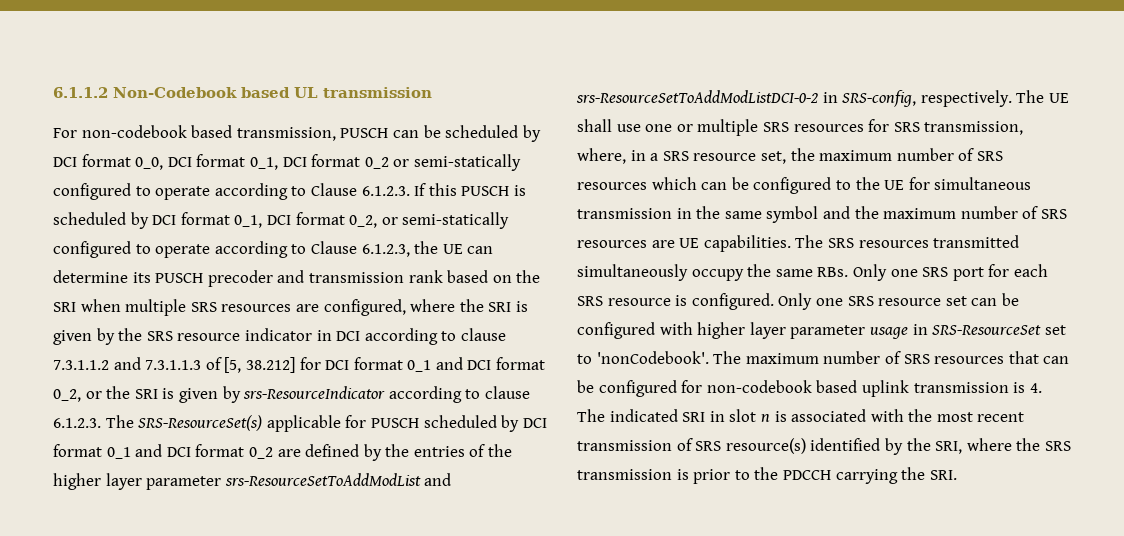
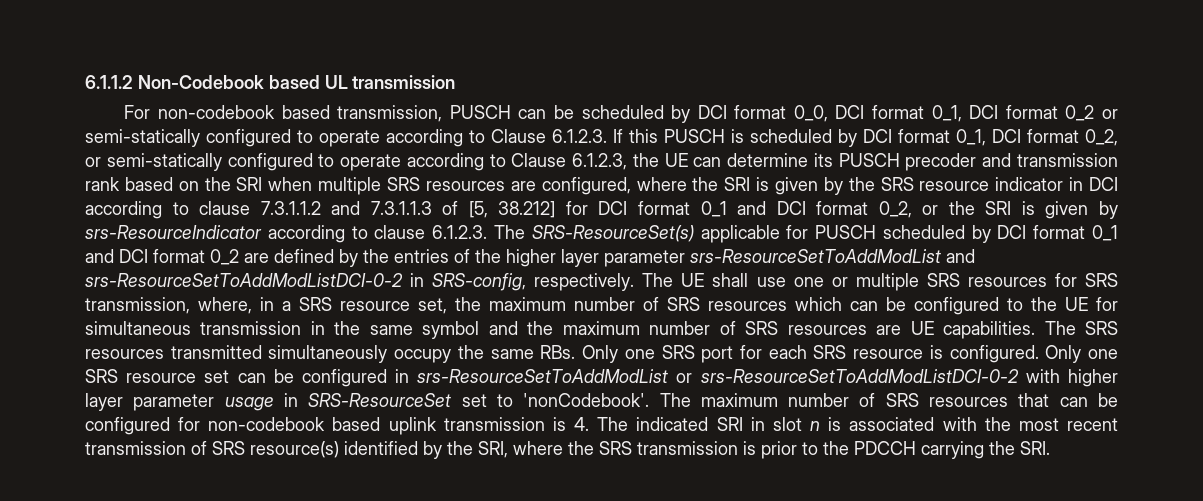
(655, 330) none -> [395,369,1019,383] in srs-ResourceSetToAddModList or srs-ResourceSetToAddModListDCI-0-2

